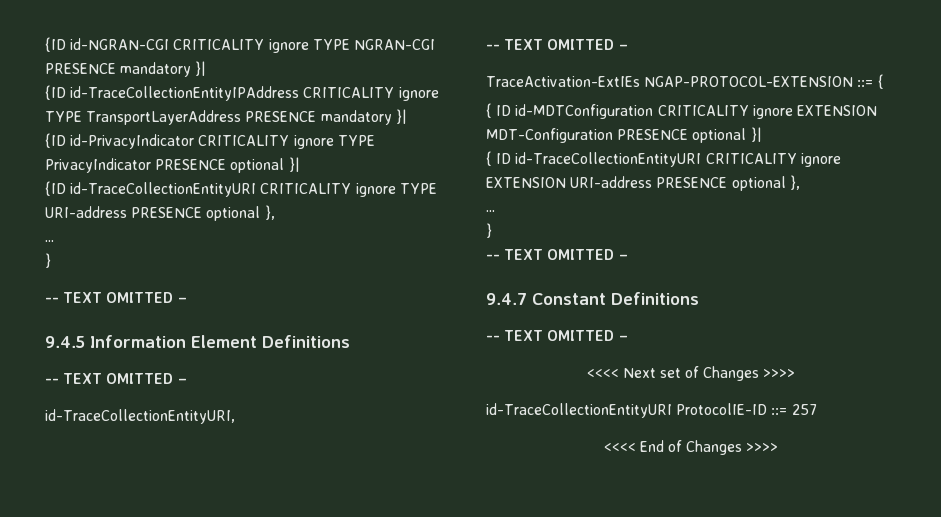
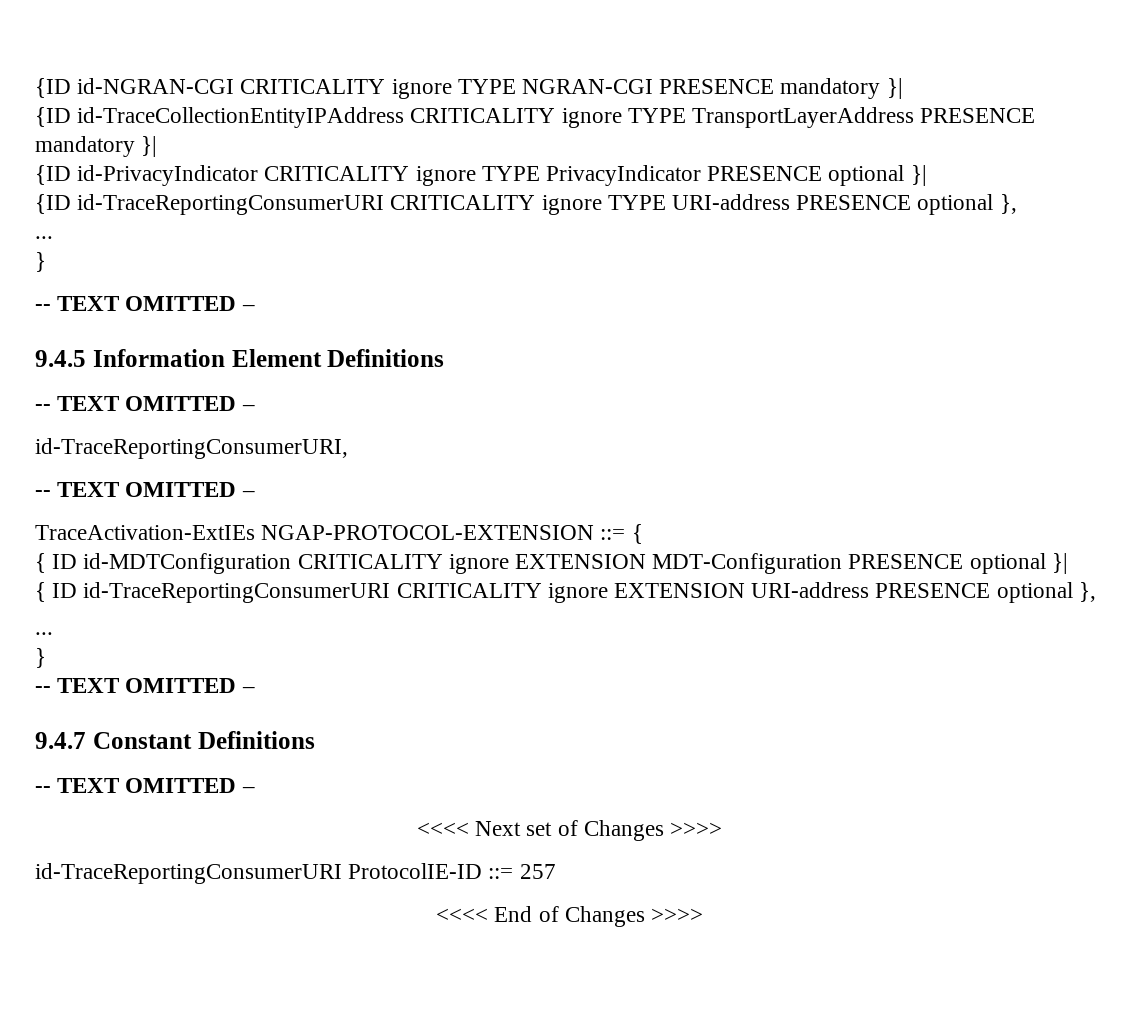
[70,182,257,197] id-TraceCollectionEntityURI -> [77,194,385,215] id-TraceReportingConsumerURI
[45,409,235,424] id-TraceCollectionEntityURI, -> [35,438,348,459] id-TraceReportingConsumerURI,
[515,152,702,167] id-TraceCollectionEntityURI -> [83,582,391,603] id-TraceReportingConsumerURI
[486,403,672,418] id-TraceCollectionEntityURI -> [35,863,342,884] id-TraceReportingConsumerURI

